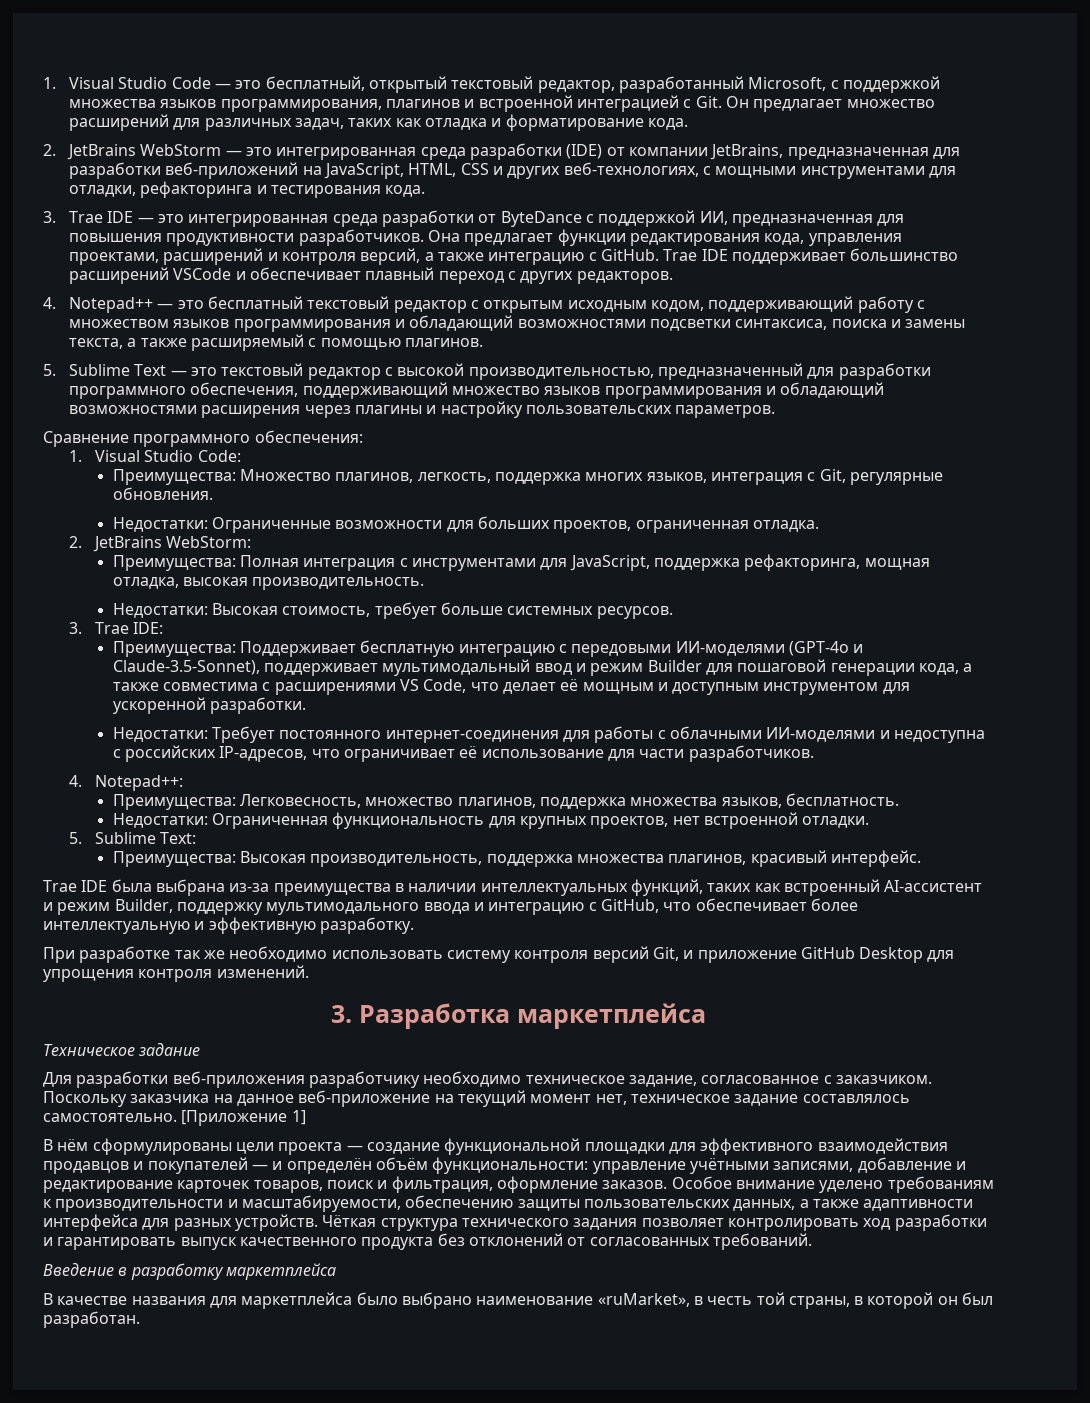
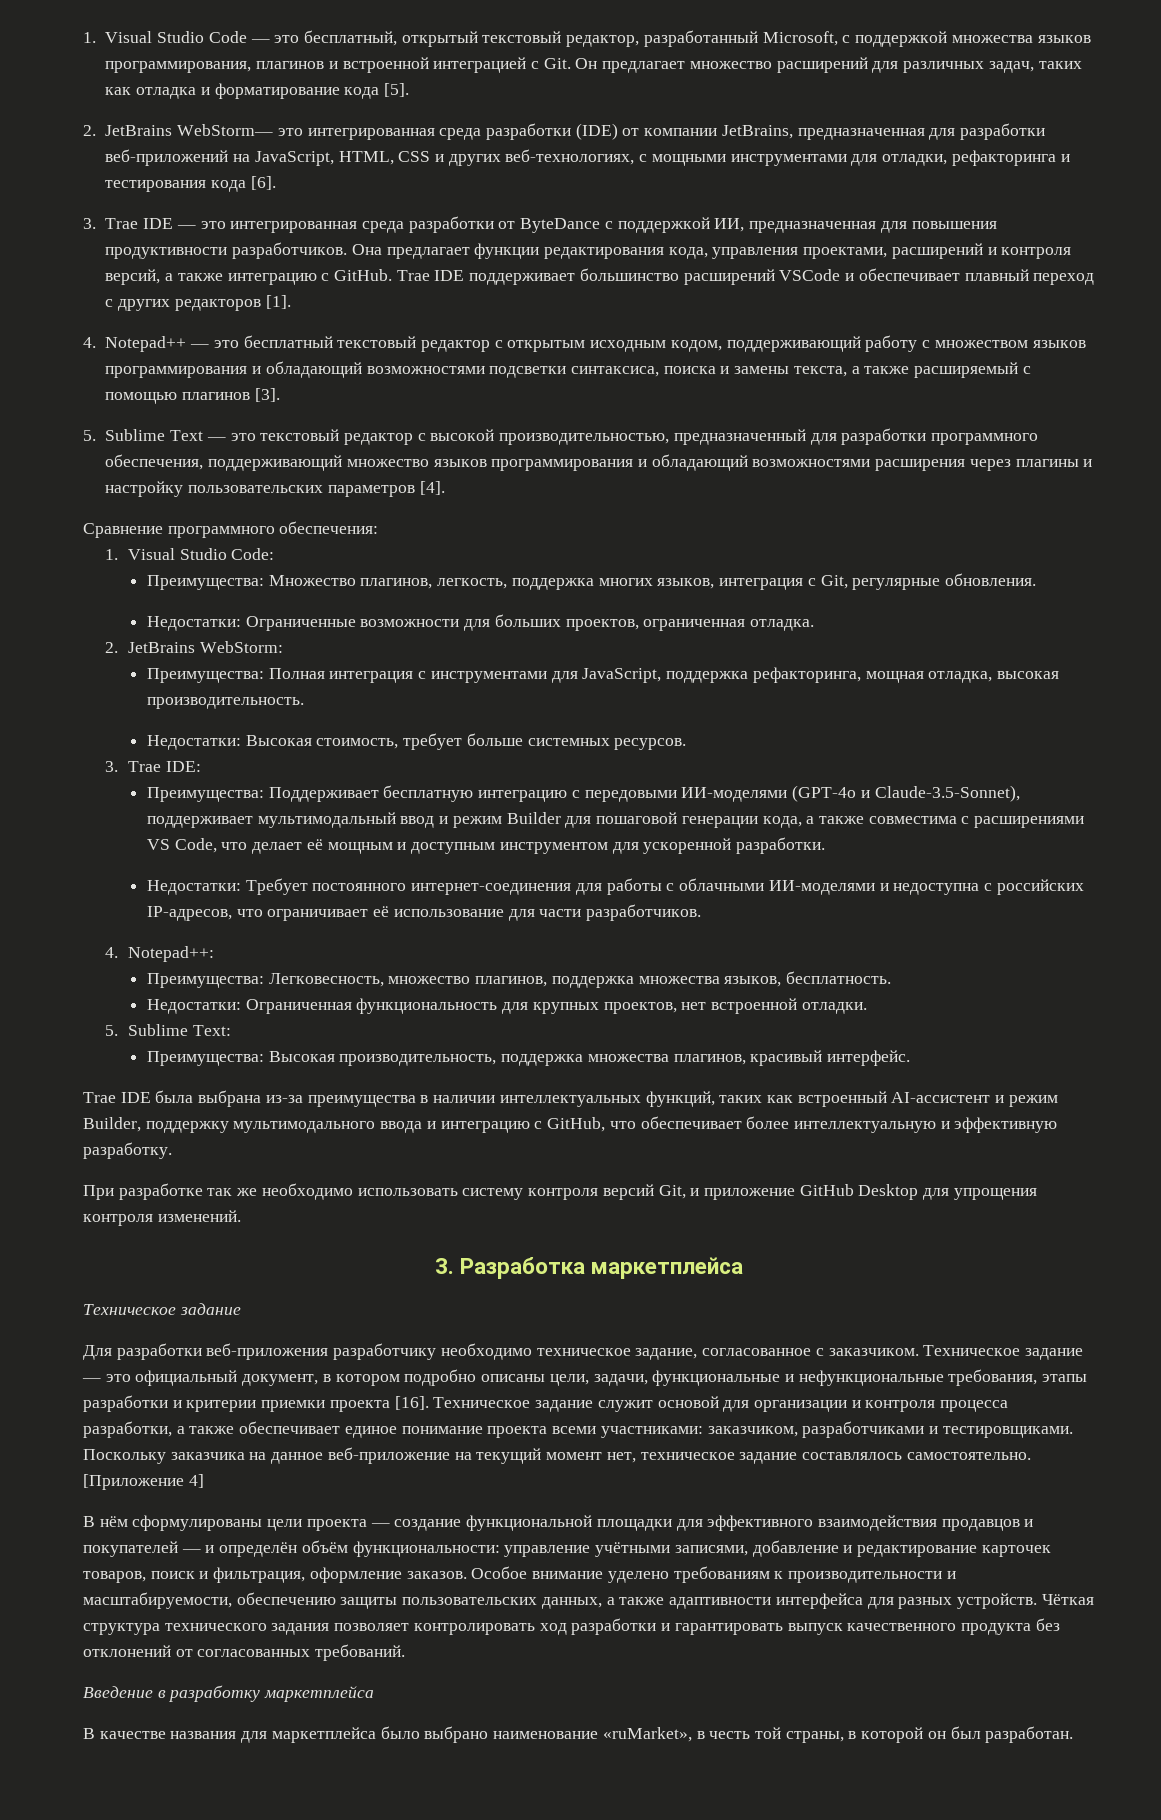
[647,118,688,130] [43,144,242,160] кода. // 2. JetBrains WebStorm — -> [344,83,410,99] [83,124,274,136] кода [5]. // 2. JetBrains WebStorm—
[385,185,426,197] кода. -> [211,176,276,192] кода [6].
[576,271,673,284] редакторов. -> [174,295,291,311] редакторов [1].
[404,338,483,347] плагинов. -> [182,388,280,402] плагинов [3].
[675,405,776,418] параметров. -> [327,481,445,497] параметров [4].
(932, 1079) none -> [923,1345,1083,1360] [82,1369,1088,1386] [83,1395,1009,1412] [83,1421,1073,1438] Техническое задание — это официальный документ, в котором подробно описаны цели, задачи, функциональные и нефункциональные требования, этапы разработки и критерии приемки проекта [16]. Техническое задание служит основой для организации и контроля процесса разработки, а также обеспечивает единое понимание проекта всеми участниками: заказчиком, разработчиками и тестировщиками.
[291,1110,306,1125] 1] -> [188,1474,204,1488] 4]

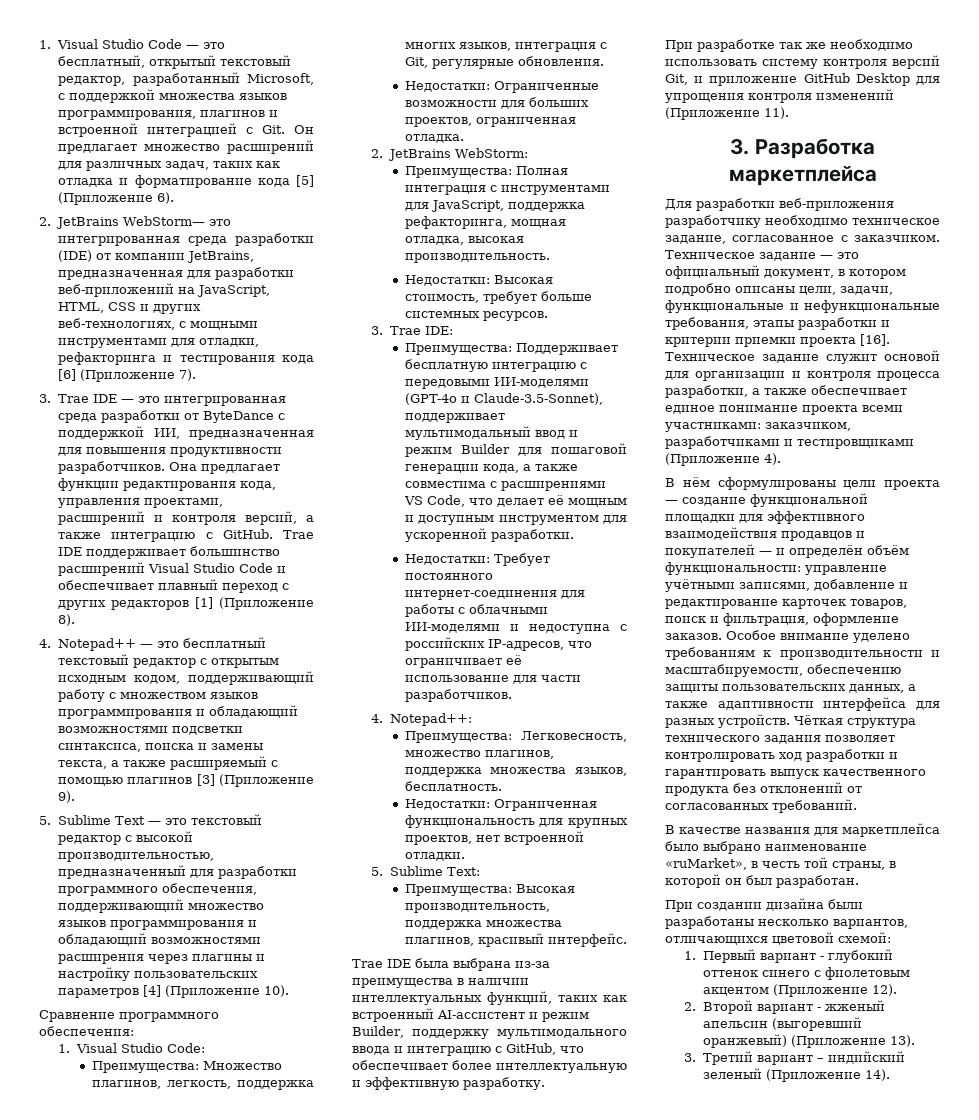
[384,83,410,97] [5]. -> [296,175,314,187] [58,192,175,205] [5] (Приложение 6).
[250,176,276,190] [6]. -> [58,369,197,382] [6] (Приложение 7).
[779,269,841,281] VSCode -> [148,563,274,573] Visual Studio Code
[265,295,291,309] [1]. -> [195,597,314,610] [58,614,76,626] [1] (Приложение 8).
[254,388,280,402] [3]. -> [196,774,314,787] [58,791,76,803] [3] (Приложение 9).
[419,481,445,495] [4]. -> [143,985,290,998] [4] (Приложение 10).
[157,1210,241,1222] изменений. -> [816,89,894,100] [665,107,789,120] изменений (Приложение 11).
[83,1303,241,1315] // Техническое задание -> (877, 176) none
[942,1426,1073,1438] [83,1447,1031,1464] [83,1474,204,1490] тестировщиками. Поскольку заказчика на данное веб-приложение на текущий момент нет, техническое задание составлялось самостоятельно. [Приложение 4] -> [797,439,914,449] [665,453,781,466] тестировщиками (Приложение 4).
[83,1685,375,1702] // Введение в разработку маркетплейса -> (857, 806) none
(1074, 1734) none -> [665,898,863,912] [665,916,908,929] [665,932,891,945] [684,949,894,963] [703,967,911,980] [703,984,898,997] [684,1000,886,1014] [703,1017,863,1031] [703,1034,916,1048] [684,1051,906,1065] [703,1068,891,1082] // При создании дизайна были разработаны несколько вариантов, отличающихся цветовой схемой: // 1. Первый вариант - глубокий оттенок синего с фиолетовым акцентом (Приложение 12). // 2. Второй вариант - жженый апельсин (выгоревший оранжевый) (Приложение 13). // 3. Третий вариант – индийский зеленый (Приложение 14).

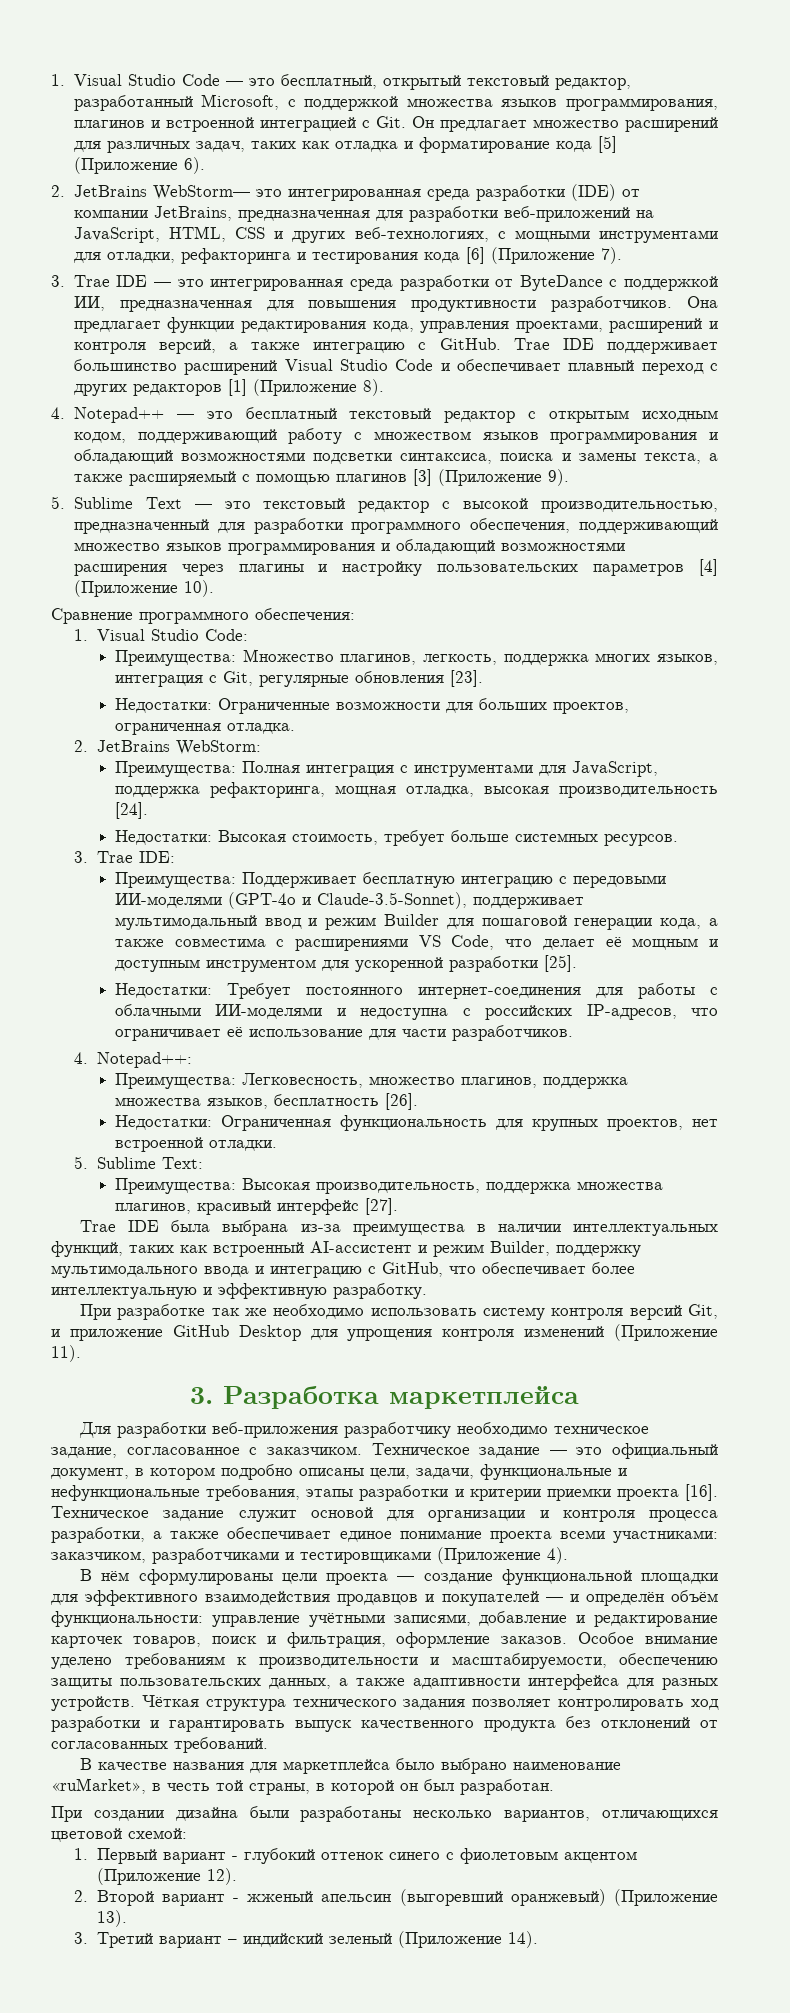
[517,56,604,66] обновления. -> [354,670,483,687] обновления [23].
[404,253,550,263] производительность. -> [559,786,719,798] [114,802,148,819] производительность [24].
[490,529,574,542] разработки. -> [448,955,577,972] разработки [25].
[404,781,502,791] бесплатность. -> [273,1093,418,1110] бесплатность [26].
[547,933,627,947] интерфейс. -> [276,1198,398,1215] интерфейс [27].

